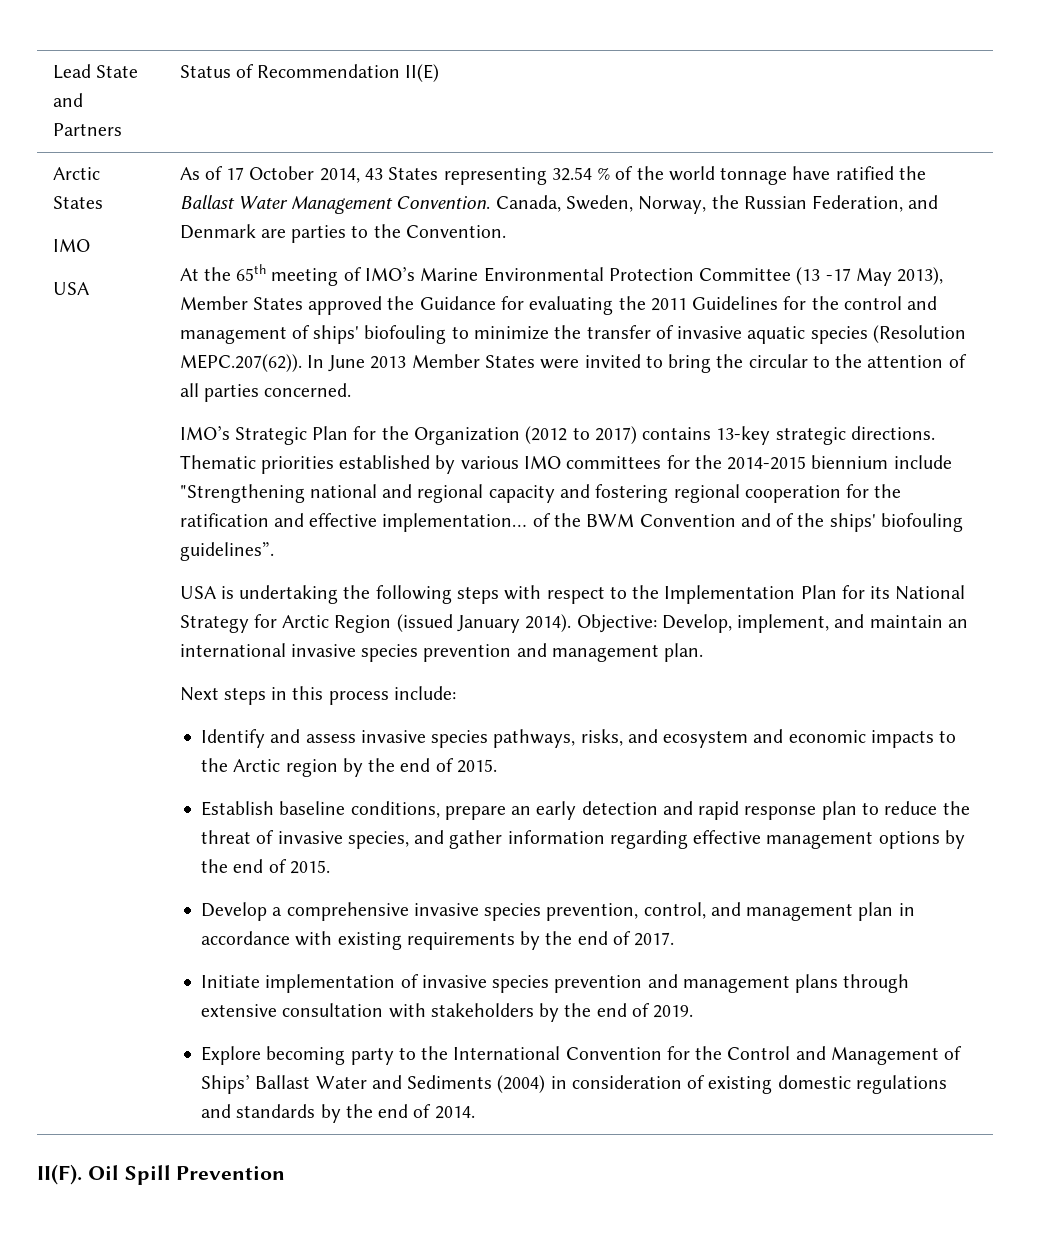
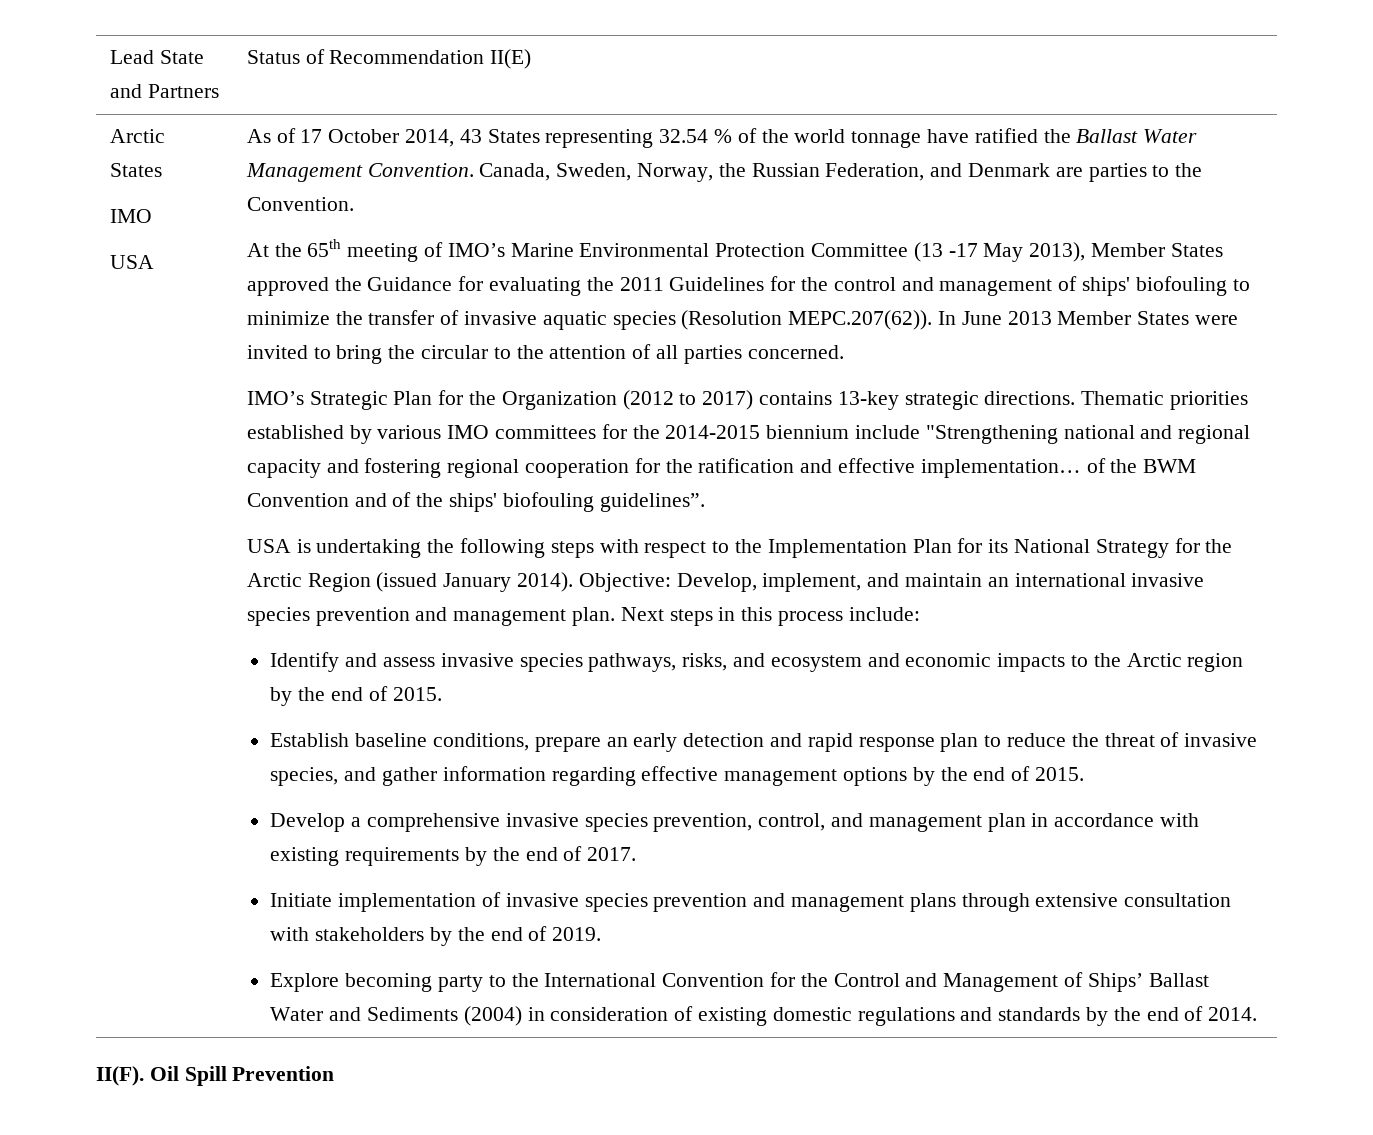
(277, 621) none -> [1205,539,1233,553] the
(704, 652) // -> (615, 616) none

